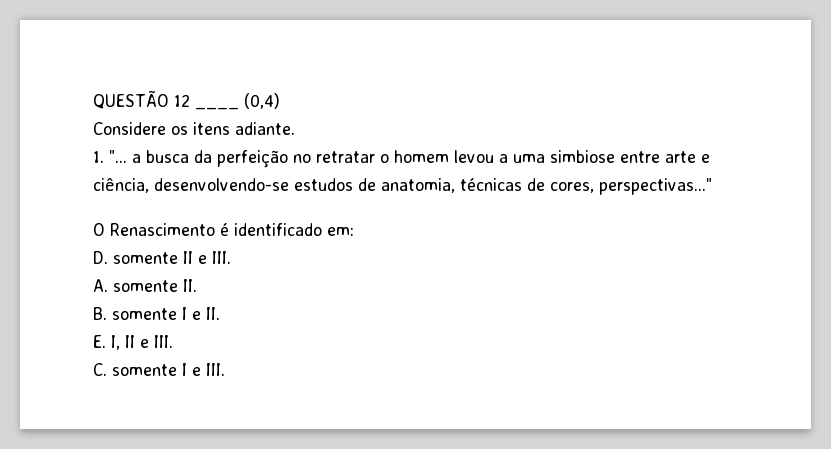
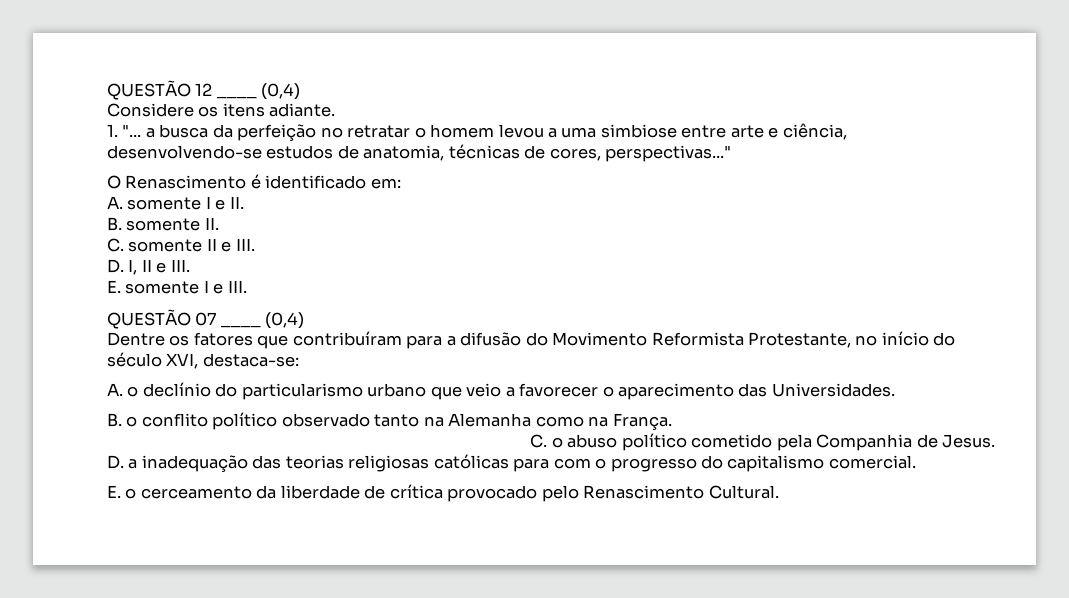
[93,251,231,264] [93,279,197,292] [93,307,220,320] [93,335,106,348] D. somente II e III. // A. somente II. // B. somente I e II. // E. -> [107,196,244,210] [107,217,219,231] [107,238,255,252] [107,259,124,273] A. somente I e II. // B. somente II. // C. somente II e III. // D.
[93,363,107,376] C. -> [107,280,121,293] E.
(225, 369) none -> [107,309,305,329] [107,331,956,349] [107,352,299,369] [107,382,895,400] [107,412,672,430] [530,433,996,451] [107,454,916,472] [107,484,779,502] // QUESTÃO 07 ____ (0,4) // Dentre os fatores que contribuíram para a difusão do Movimento Reformista Protestante, no início do século XVI, destaca-se: // A. o declínio do particularismo urbano que veio a favorecer o aparecimento das Universidades. // B. o conflito político observado tanto na Alemanha como na França. // C. o abuso político cometido pela Companhia de Jesus. // D. a inadequação das teorias religiosas católicas para com o progresso do capitalismo comercial. // E. o cerceamento da liberdade de crítica provocado pelo Renascimento Cultural.

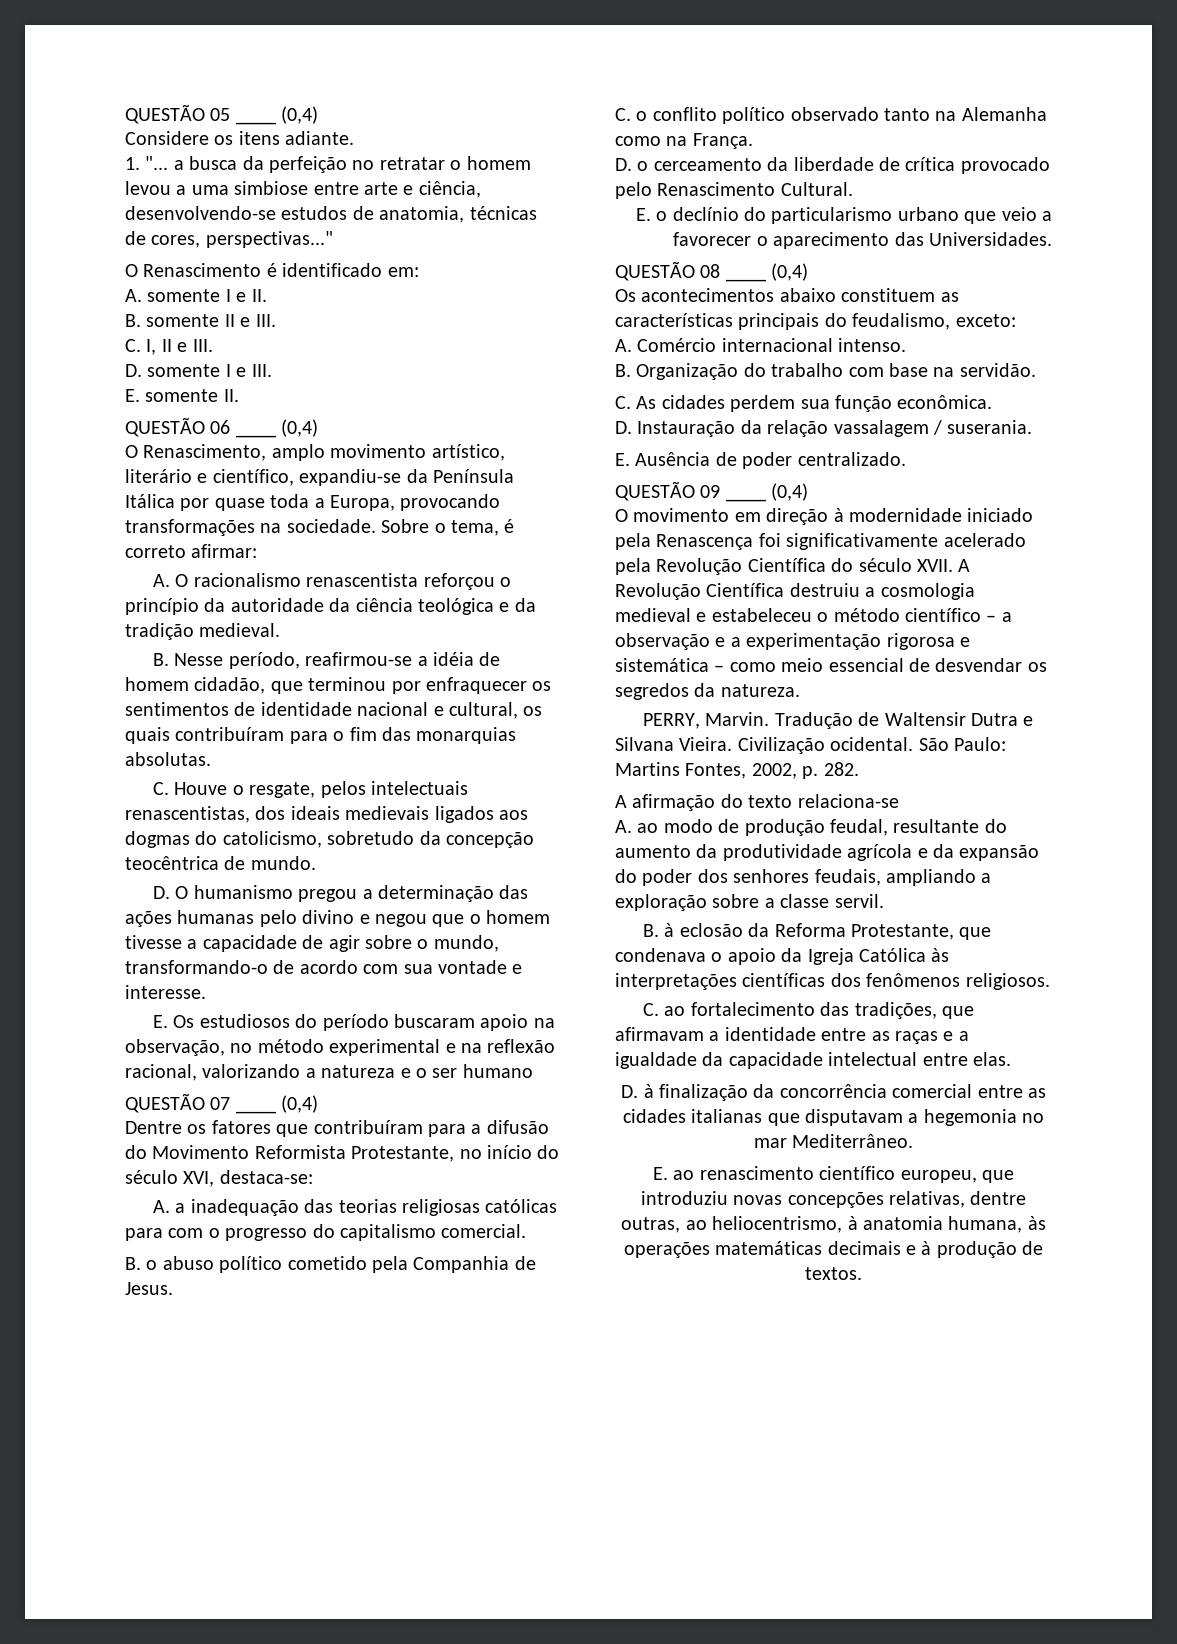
[107,80,213,100] QUESTÃO 12 -> [125,104,231,124] QUESTÃO 05
[204,217,219,230] [107,238,203,252] II. // C. somente -> [224,314,276,327] [125,339,157,355] II e III. // C. I,
[128,259,152,275] I, II -> [147,364,231,377] somente I
[203,280,247,294] I e III. -> [223,389,239,402] [125,417,231,437] [235,419,319,438] [125,444,505,461] [125,469,514,486] [125,494,501,511] [125,519,515,536] [125,544,258,558] [152,573,511,590] [125,598,536,615] [125,623,281,640] [152,652,501,669] [125,677,552,694] [125,702,543,719] [125,727,517,744] [125,752,211,766] [152,781,468,798] [125,806,528,823] [125,831,534,848] [125,856,316,870] [152,885,529,902] [125,910,551,927] [125,935,499,952] [125,960,523,974] [125,985,206,999] [152,1014,555,1031] [125,1039,556,1056] [125,1064,533,1081] II. // QUESTÃO 06 ____ (0,4) // O Renascimento, amplo movimento artístico, literário e científico, expandiu-se da Península Itálica por quase toda a Europa, provocando transformações na sociedade. Sobre o tema, é correto afirmar: // A. O racionalismo renascentista reforçou o princípio da autoridade da ciência teológica e da tradição medieval. // B. Nesse período, reafirmou-se a idéia de homem cidadão, que terminou por enfraquecer os sentimentos de identidade nacional e cultural, os quais contribuíram para o fim das monarquias absolutas. // C. Houve o resgate, pelos intelectuais renascentistas, dos ideais medievais ligados aos dogmas do catolicismo, sobretudo da concepção teocêntrica de mundo. // D. O humanismo pregou a determinação das ações humanas pelo divino e negou que o homem tivesse a capacidade de agir sobre o mundo, transformando-o de acordo com sua vontade e interesse. // E. Os estudiosos do período buscaram apoio na observação, no método experimental e na reflexão racional, valorizando a natureza e o ser humano
(123, 389) none -> [175,1199,558,1216] [125,1224,527,1241] [125,1256,536,1273] [125,1282,173,1295] [615,107,1047,124] [615,133,753,149] [615,157,1050,174] [615,182,853,199] [635,208,651,221] a inadequação das teorias religiosas católicas para com o progresso do capitalismo comercial. // B. o abuso político cometido pela Companhia de Jesus. // C. o conflito político observado tanto na Alemanha como na França. // D. o cerceamento da liberdade de crítica provocado pelo Renascimento Cultural. // E.
[107,412,672,430] [530,433,996,451] [107,454,916,472] [107,484,779,502] B. o conflito político observado tanto na Alemanha como na França. // C. o abuso político cometido pela Companhia de Jesus. // D. a inadequação das teorias religiosas católicas para com o progresso do capitalismo comercial. // E. o cerceamento da liberdade de crítica provocado pelo Renascimento Cultural. -> [615,261,721,281] [725,263,809,282] [615,288,959,302] [615,313,1016,330] [615,338,907,352] [615,363,1036,380] [615,395,993,412] [615,420,1033,437] [615,452,906,469] [615,481,721,501] [725,483,809,502] [615,508,1034,525] [615,533,1026,550] [615,558,971,575] [615,583,975,600] [615,608,1012,622] [615,633,970,650] [615,658,1047,672] [615,683,800,700] [642,712,1034,729] [615,737,1006,754] [615,762,859,779] [615,794,899,811] [615,819,1007,836] [615,844,1040,861] [615,869,992,886] [615,894,884,911] [642,923,992,940] [615,948,950,965] [615,973,1050,990] [642,1002,974,1019] [615,1027,969,1044] [615,1052,1011,1069] [621,1084,1046,1101] [622,1109,1045,1126] [753,1134,914,1148] [653,1166,1014,1183] [640,1191,1027,1208] [621,1216,1046,1233] [623,1241,1044,1258] [805,1267,862,1280] QUESTÃO 08 ____ (0,4) // Os acontecimentos abaixo constituem as características principais do feudalismo, exceto: // A. Comércio internacional intenso. // B. Organização do trabalho com base na servidão. // C. As cidades perdem sua função econômica. // D. Instauração da relação vassalagem / suserania. // E. Ausência de poder centralizado. // QUESTÃO 09 ____ (0,4) // O movimento em direção à modernidade iniciado pela Renascença foi significativamente acelerado pela Revolução Científica do século XVII. A Revolução Científica destruiu a cosmologia medieval e estabeleceu o método científico – a observação e a experimentação rigorosa e sistemática – como meio essencial de desvendar os segredos da natureza. // PERRY, Marvin. Tradução de Waltensir Dutra e Silvana Vieira. Civilização ocidental. São Paulo: Martins Fontes, 2002, p. 282. // A afirmação do texto relaciona-se // A. ao modo de produção feudal, resultante do aumento da produtividade agrícola e da expansão do poder dos senhores feudais, ampliando a exploração sobre a classe servil. // B. à eclosão da Reforma Protestante, que condenava o apoio da Igreja Católica às interpretações científicas dos fenômenos religiosos. // C. ao fortalecimento das tradições, que afirmavam a identidade entre as raças e a igualdade da capacidade intelectual entre elas. // D. à finalização da concorrência comercial entre as cidades italianas que disputavam a hegemonia no mar Mediterrâneo. // E. ao renascimento científico europeu, que introduziu novas concepções relativas, dentre outras, ao heliocentrismo, à anatomia humana, às operações matemáticas decimais e à produção de textos.

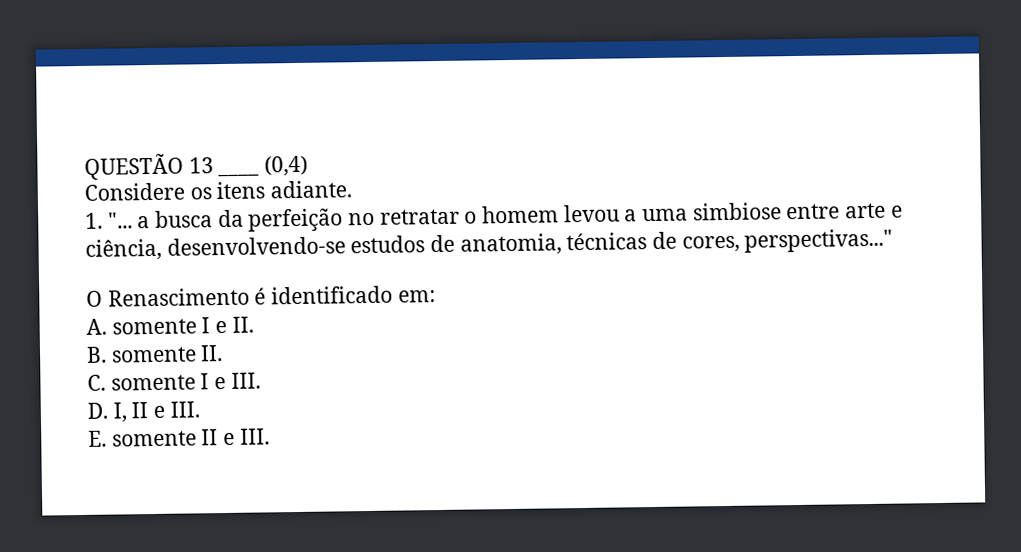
[125,104,231,124] QUESTÃO 05 -> [84,153,214,180] QUESTÃO 13
[224,314,276,327] [125,339,141,352] II e III. // C. -> [200,345,224,362] [87,372,261,391] [87,402,108,419] II. // C. somente I e III. // D.
[125,364,272,377] [125,389,239,402] [125,417,231,437] [235,419,319,438] [125,444,505,461] [125,469,514,486] [125,494,501,511] [125,519,515,536] [125,544,258,558] [152,573,511,590] [125,598,536,615] [125,623,281,640] [152,652,501,669] [125,677,552,694] [125,702,543,719] [125,727,517,744] [125,752,211,766] [152,781,468,798] [125,806,528,823] [125,831,534,848] [125,856,316,870] [152,885,529,902] [125,910,551,927] [125,935,499,952] [125,960,523,974] [125,985,206,999] [152,1014,555,1031] [125,1039,556,1056] [125,1064,533,1081] [125,1093,231,1113] [235,1095,319,1114] [125,1120,549,1137] [125,1145,560,1162] [125,1170,313,1187] [152,1199,558,1216] [125,1224,527,1241] [125,1256,536,1273] [125,1282,173,1295] [615,107,1047,124] [615,133,753,149] [615,157,1050,174] [615,182,853,199] [635,207,1052,224] [673,232,1052,249] [615,261,721,281] [725,263,809,282] [615,288,959,302] [615,313,1016,330] [615,338,907,352] [615,363,1036,380] [615,395,993,412] [615,420,1033,437] [615,452,906,469] [615,481,721,501] [725,483,809,502] [615,508,1034,525] [615,533,1026,550] [615,558,971,575] [615,583,975,600] [615,608,1012,622] [615,633,970,650] [615,658,1047,672] [615,683,800,700] [642,712,1034,729] [615,737,1006,754] [615,762,859,779] [615,794,899,811] [615,819,1007,836] [615,844,1040,861] [615,869,992,886] [615,894,884,911] [642,923,992,940] [615,948,950,965] [615,973,1050,990] [642,1002,974,1019] [615,1027,969,1044] [615,1052,1011,1069] [621,1084,1046,1101] [622,1109,1045,1126] [753,1134,914,1148] [653,1166,1014,1183] [640,1191,1027,1208] [621,1216,1046,1233] [623,1241,1044,1258] [805,1267,862,1280] D. somente I e III. // E. somente II. // QUESTÃO 06 ____ (0,4) // O Renascimento, amplo movimento artístico, literário e científico, expandiu-se da Península Itálica por quase toda a Europa, provocando transformações na sociedade. Sobre o tema, é correto afirmar: // A. O racionalismo renascentista reforçou o princípio da autoridade da ciência teológica e da tradição medieval. // B. Nesse período, reafirmou-se a idéia de homem cidadão, que terminou por enfraquecer os sentimentos de identidade nacional e cultural, os quais contribuíram para o fim das monarquias absolutas. // C. Houve o resgate, pelos intelectuais renascentistas, dos ideais medievais ligados aos dogmas do catolicismo, sobretudo da concepção teocêntrica de mundo. // D. O humanismo pregou a determinação das ações humanas pelo divino e negou que o homem tivesse a capacidade de agir sobre o mundo, transformando-o de acordo com sua vontade e interesse. // E. Os estudiosos do período buscaram apoio na observação, no método experimental e na reflexão racional, valorizando a natureza e o ser humano // QUESTÃO 07 ____ (0,4) // Dentre os fatores que contribuíram para a difusão do Movimento Reformista Protestante, no início do século XVI, destaca-se: // A. a inadequação das teorias religiosas católicas para com o progresso do capitalismo comercial. // B. o abuso político cometido pela Companhia de Jesus. // C. o conflito político observado tanto na Alemanha como na França. // D. o cerceamento da liberdade de crítica provocado pelo Renascimento Cultural. // E. o declínio do particularismo urbano que veio a favorecer o aparecimento das Universidades. // QUESTÃO 08 ____ (0,4) // Os acontecimentos abaixo constituem as características principais do feudalismo, exceto: // A. Comércio internacional intenso. // B. Organização do trabalho com base na servidão. // C. As cidades perdem sua função econômica. // D. Instauração da relação vassalagem / suserania. // E. Ausência de poder centralizado. // QUESTÃO 09 ____ (0,4) // O movimento em direção à modernidade iniciado pela Renascença foi significativamente acelerado pela Revolução Científica do século XVII. A Revolução Científica destruiu a cosmologia medieval e estabeleceu o método científico – a observação e a experimentação rigorosa e sistemática – como meio essencial de desvendar os segredos da natureza. // PERRY, Marvin. Tradução de Waltensir Dutra e Silvana Vieira. Civilização ocidental. São Paulo: Martins Fontes, 2002, p. 282. // A afirmação do texto relaciona-se // A. ao modo de produção feudal, resultante do aumento da produtividade agrícola e da expansão do poder dos senhores feudais, ampliando a exploração sobre a classe servil. // B. à eclosão da Reforma Protestante, que condenava o apoio da Igreja Católica às interpretações científicas dos fenômenos religiosos. // C. ao fortalecimento das tradições, que afirmavam a identidade entre as raças e a igualdade da capacidade intelectual entre elas. // D. à finalização da concorrência comercial entre as cidades italianas que disputavam a hegemonia no mar Mediterrâneo. // E. ao renascimento científico europeu, que introduziu novas concepções relativas, dentre outras, ao heliocentrismo, à anatomia humana, às operações matemáticas decimais e à produção de textos. -> [88,428,270,447] E. somente II e III.

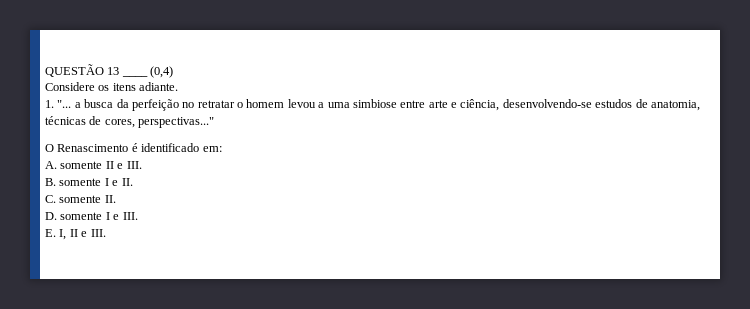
(197, 326) none -> [105,161,142,169] [45,178,102,186] II e III. // B. somente
[86,346,107,363] B. -> [45,195,56,203] C.
[87,374,106,391] C. -> [45,212,57,220] D.
[87,402,108,419] D. -> [45,229,56,237] E.
[88,428,270,447] // E. somente II e III. -> (106, 233) none

